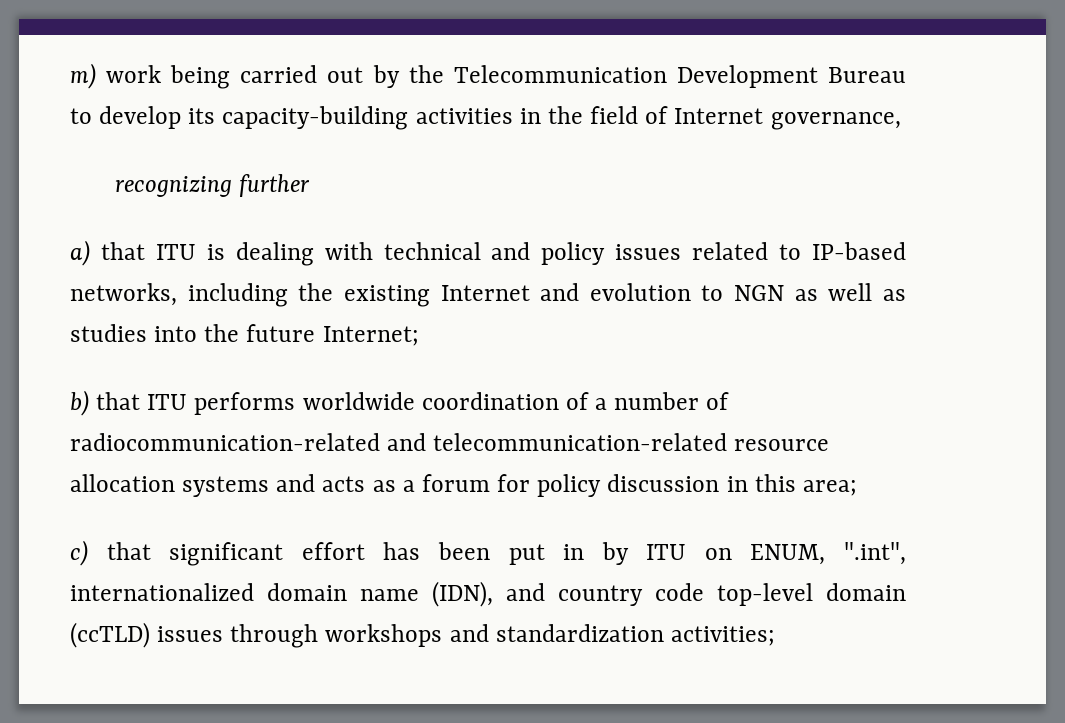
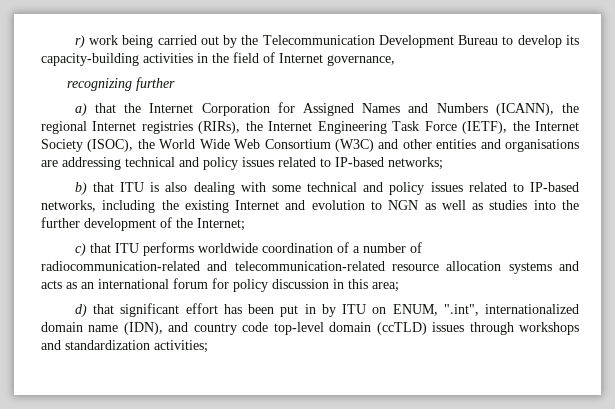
[70,63,96,89] m) -> [74,35,85,48] r)
(145, 251) none -> [124,102,579,116] [41,121,579,134] [41,139,580,152] [41,157,443,170] [74,182,115,195] the Internet Corporation for Assigned Names and Numbers (ICANN), the regional Internet registries (RIRs), the Internet Engineering Task Force (IETF), the Internet Society (ISOC), the World Wide Web Consortium (W3C) and other entities and organisations are addressing technical and policy issues related to IP-based networks; // b) that
(225, 252) none -> [165,182,188,192] also
(373, 251) none -> [271,185,301,192] some
[246,324,316,342] future -> [41,217,193,231] further development of the
[70,390,89,416] b) -> [74,243,86,256] c)
[402,480,415,492] a -> [81,279,169,289] an international
[70,540,88,566] c) -> [74,304,87,317] d)

